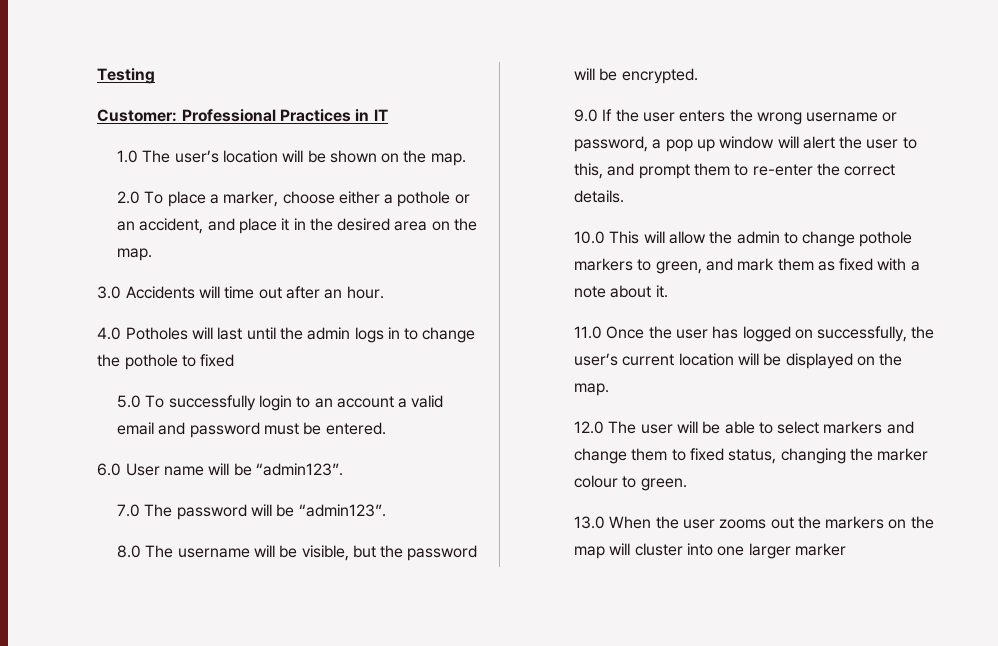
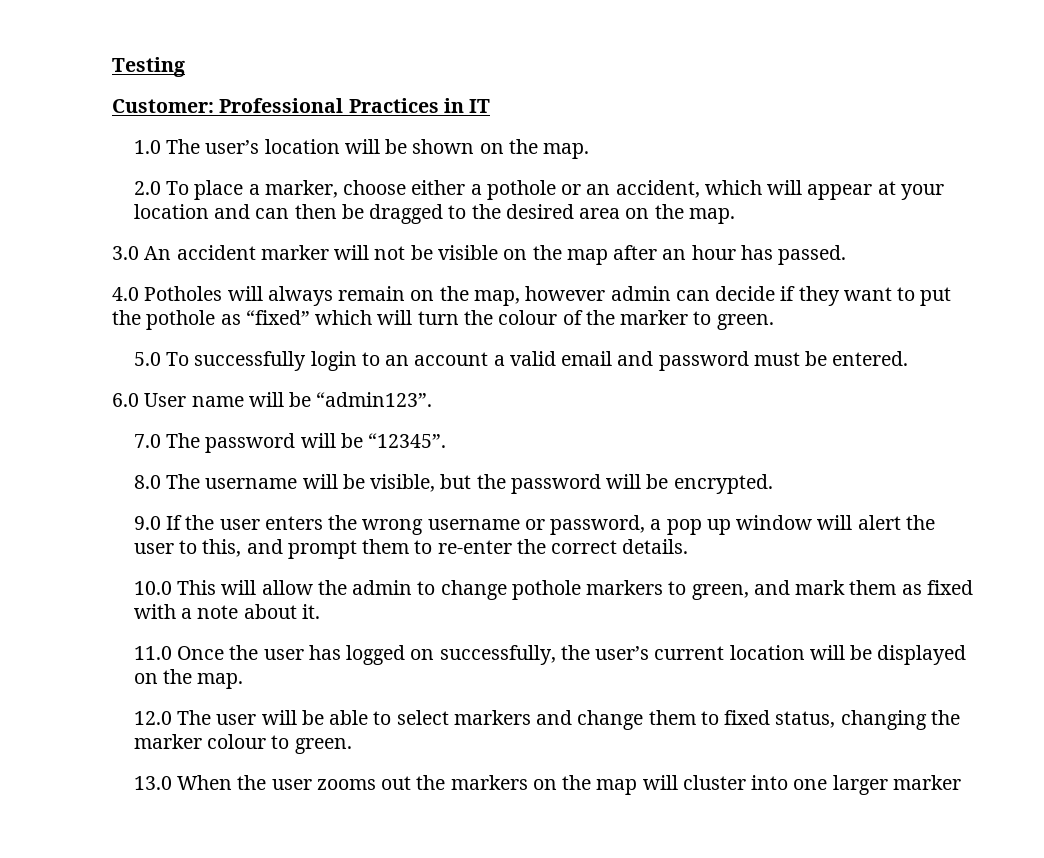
[207,218,306,234] and place it in -> [704,180,944,200] [133,204,467,224] which will appear at your location and can then be dragged to
[125,286,384,299] [97,327,476,343] [97,354,235,370] Accidents will time out after an hour. // 4.0 Potholes will last until the admin logs in to change the pothole to fixed -> [144,245,847,265] [112,286,952,306] [112,310,774,330] An accident marker will not be visible on the map after an hour has passed. // 4.0 Potholes will always remain on the map, however admin can decide if they want to put the pothole as “fixed” which will turn the colour of the marker to green.
[298,504,386,517] “admin123”. -> [368,433,447,448] “12345”.

